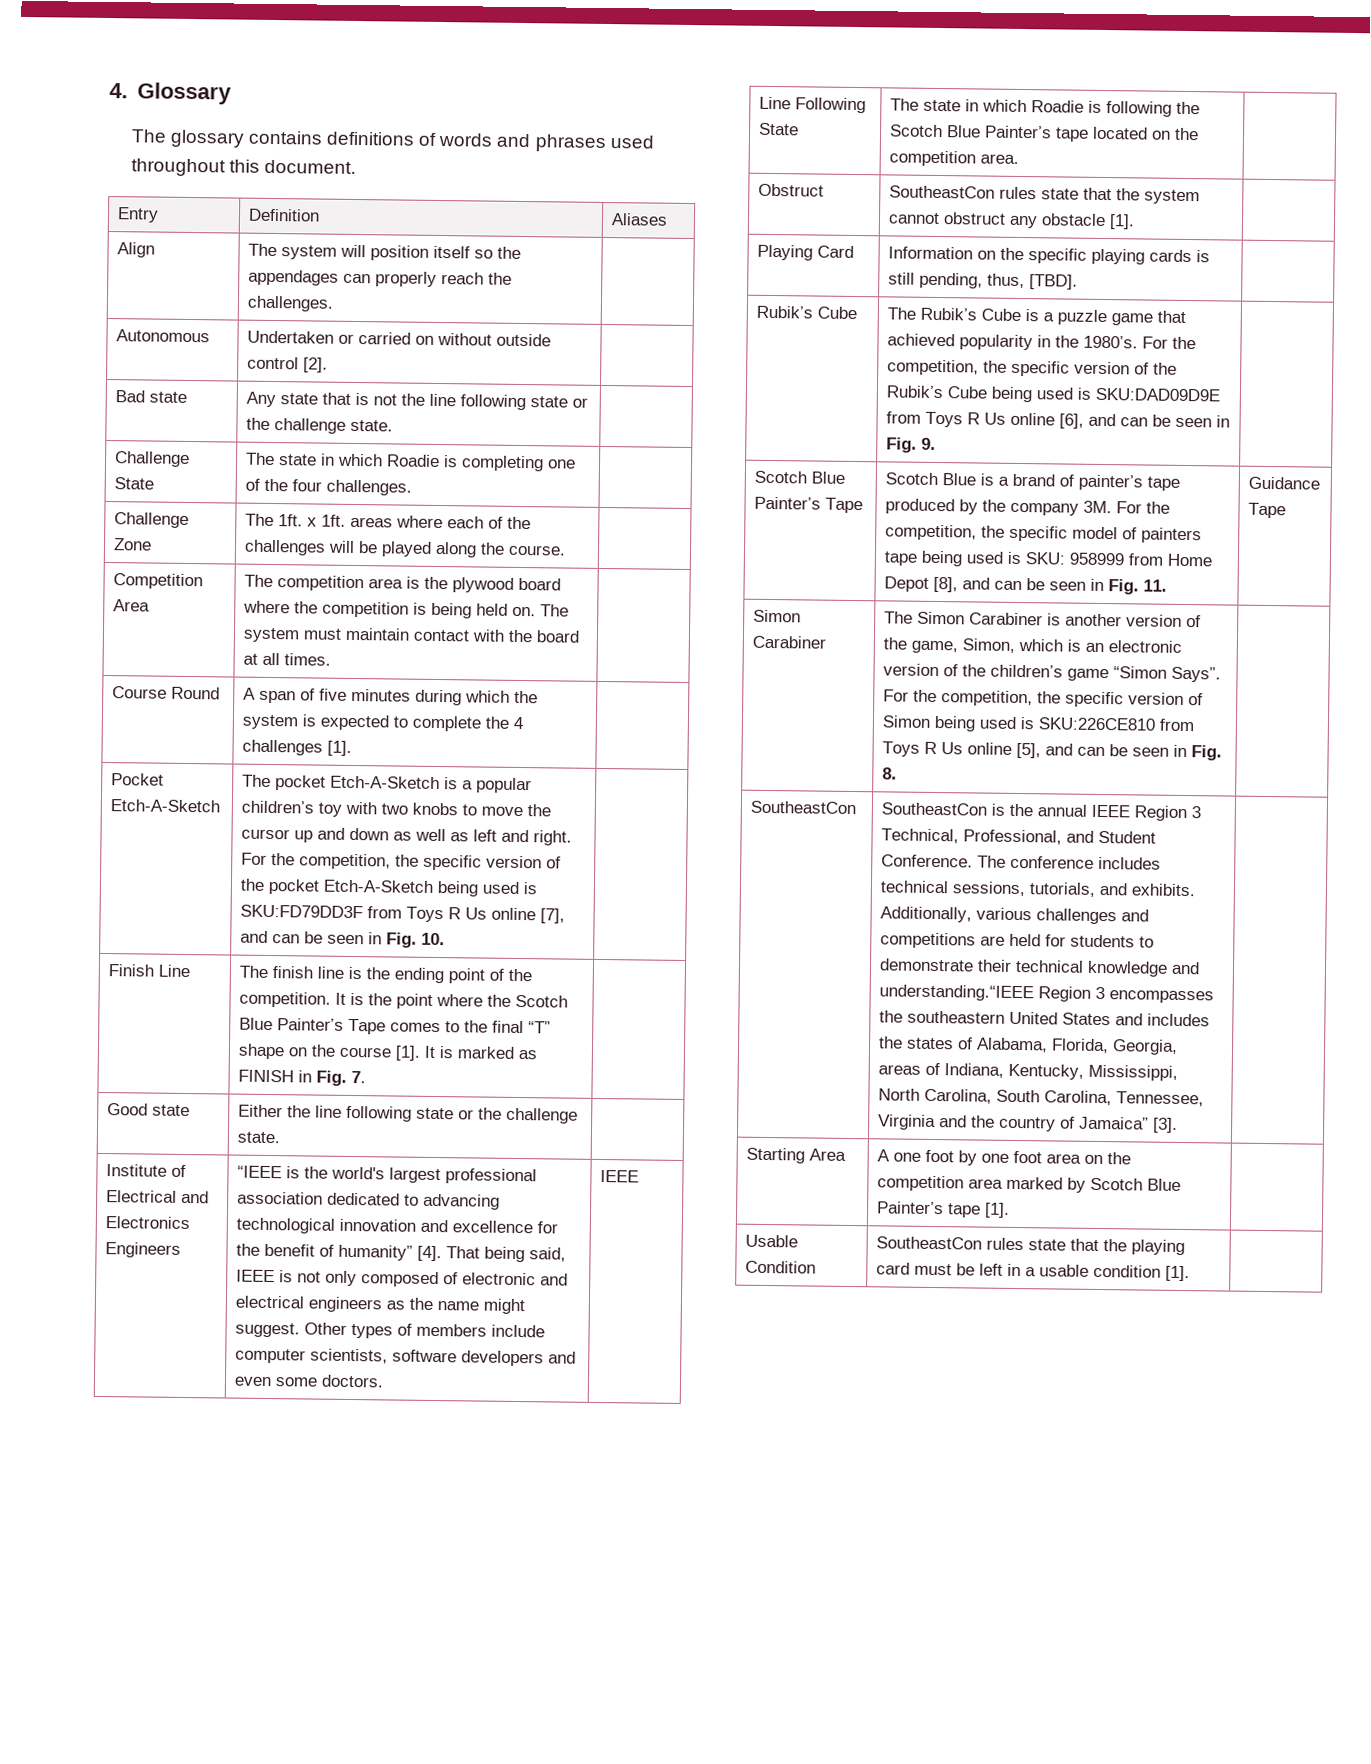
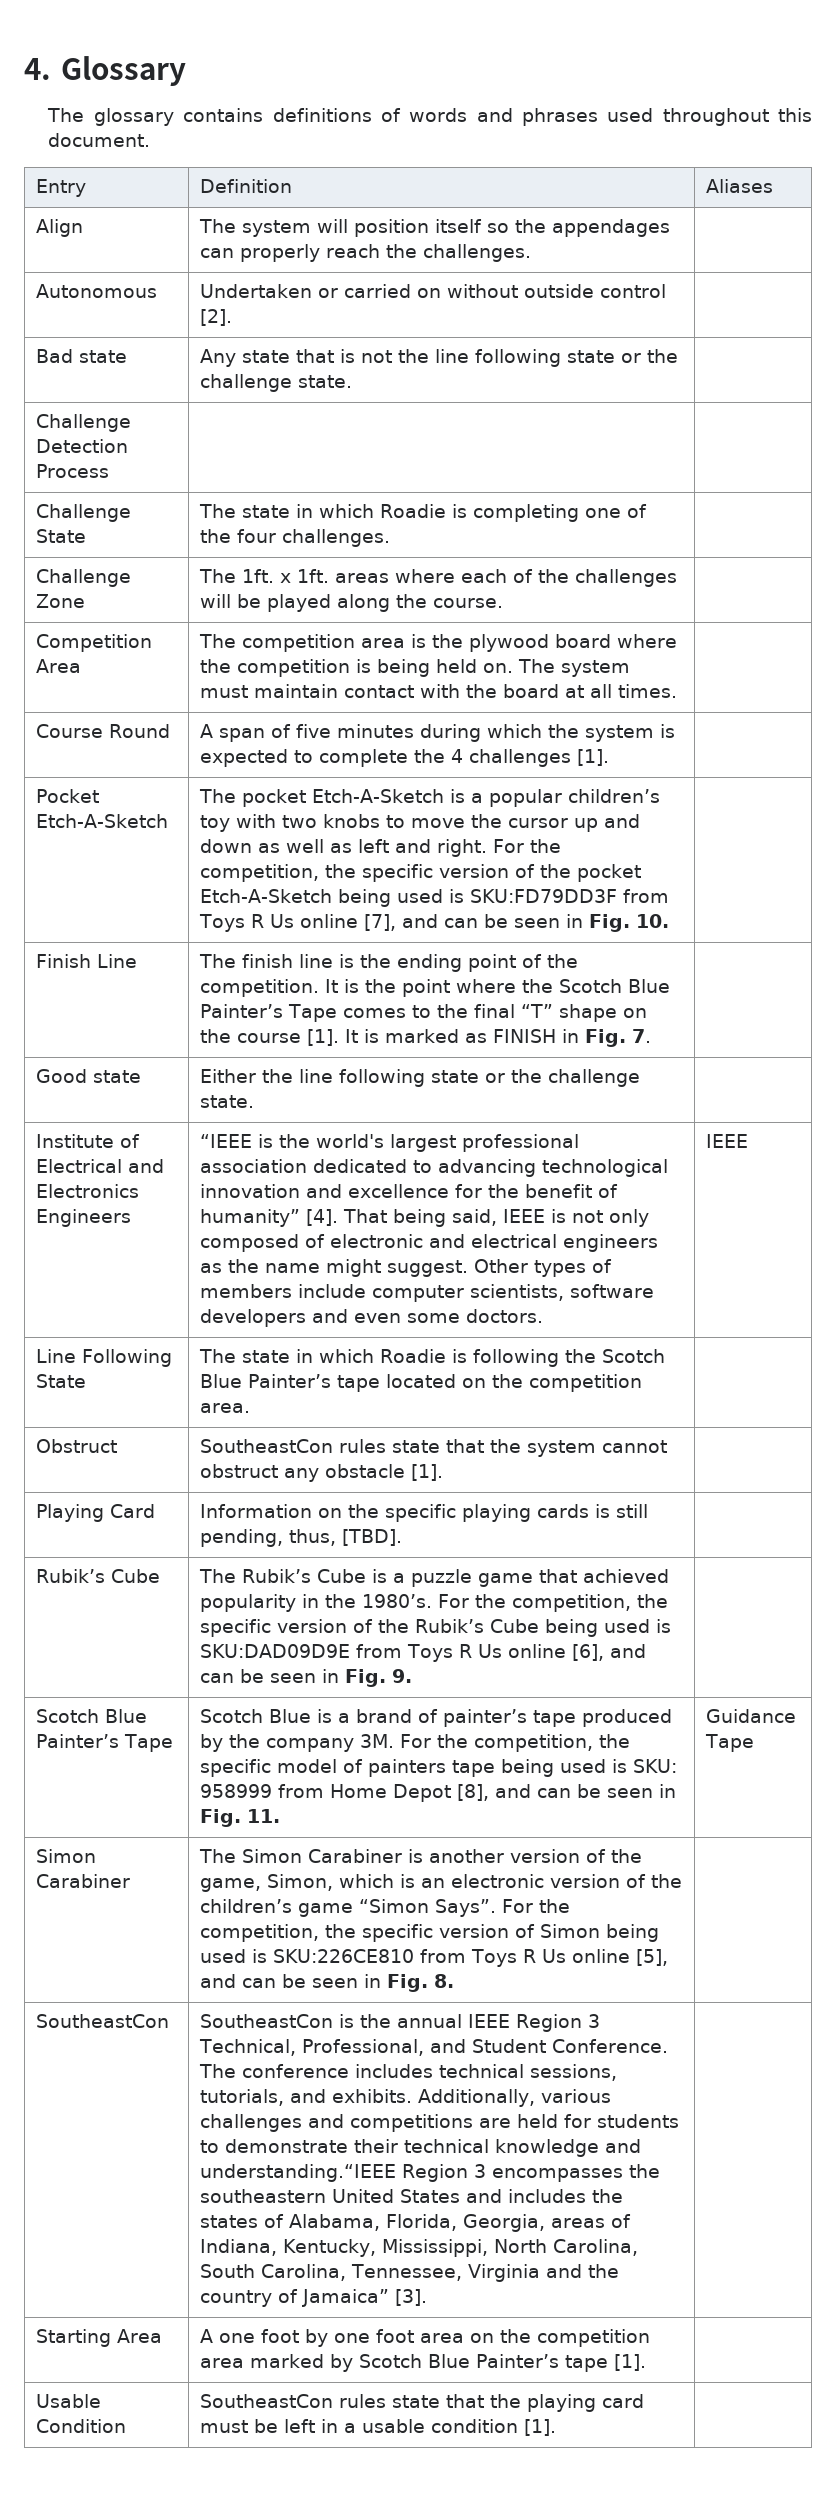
(394, 425) none -> [36,414,132,432] [36,439,129,453] [36,464,110,478] // Challenge Detection Process | |

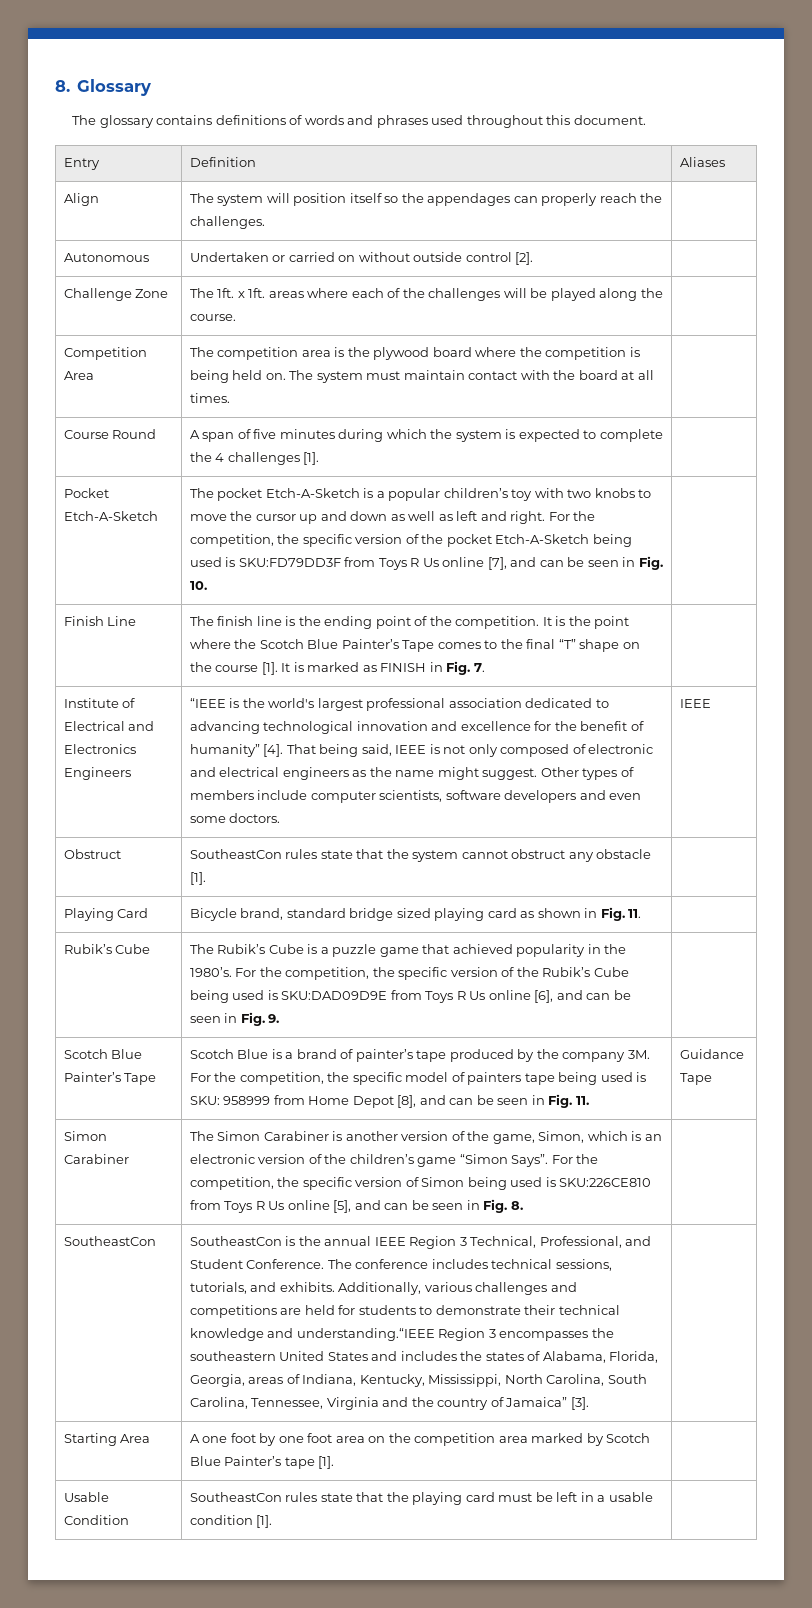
[24,58,51,80] 4. -> [55,80,70,92] 8.
[36,349,128,363] [200,349,679,367] [200,374,353,392] [36,414,132,432] [36,439,129,453] [36,464,110,478] [36,504,132,522] [36,529,87,543] [199,504,648,522] [200,529,391,547] // Bad state | Any state that is not the line following state or the challenge state. | // Challenge Detection Process | | // Challenge State | The state in which Roadie is completing one of the four challenges. | -> (534, 258) none
[36,1069,142,1083] [200,1069,641,1087] [200,1095,255,1108] // Good state | Either the line following state or the challenge state. | -> (485, 667) none
[36,1349,173,1367] [36,1374,87,1388] [199,1349,666,1367] [200,1374,643,1392] [200,1403,251,1413] // Line Following State | The state in which Roadie is following the Scotch Blue Painter’s tape located on the competition area. | -> (711, 703) none
[200,1504,649,1522] [200,1529,403,1547] Information on the specific playing cards is still pending, thus, [TBD]. -> [189,907,642,921] Bicycle brand, standard bridge sized playing card as shown in Fig. 11.

